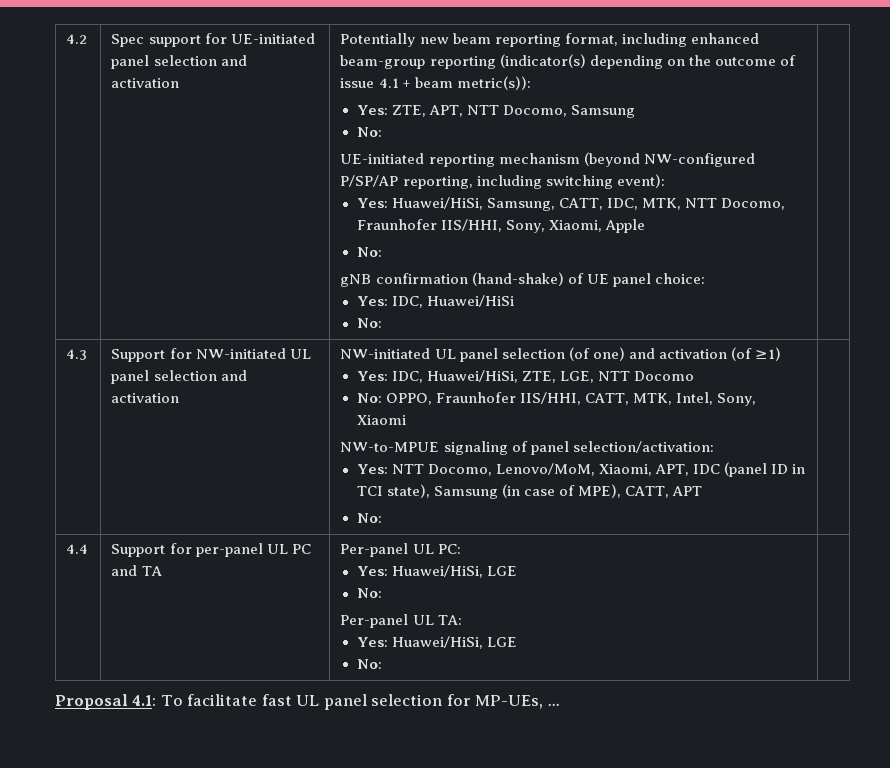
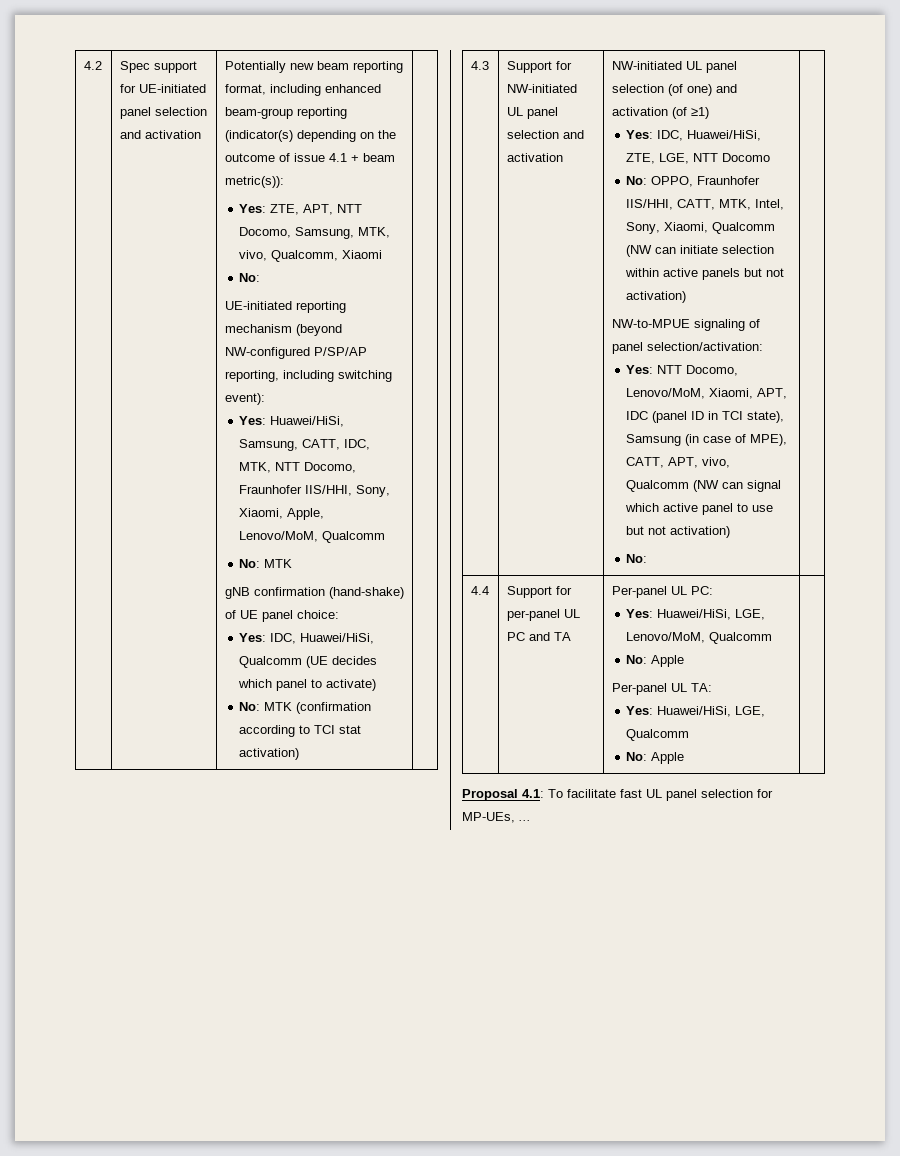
[571,105,636,118] Samsung -> [295,227,391,239] [239,250,383,262] Samsung, MTK, vivo, Qualcomm, Xiaomi
[605,219,646,233] [356,247,382,257] Apple // No: -> [287,508,325,520] [239,531,386,543] [239,559,293,568] Apple, Lenovo/MoM, Qualcomm // No: MTK
[427,295,515,307] [356,318,382,328] Huawei/HiSi // No: -> [300,633,375,644] [239,656,378,668] [238,679,377,691] [239,702,372,714] [239,725,362,737] [239,748,300,760] Huawei/HiSi, Qualcomm (UE decides which panel to activate) // No: MTK (confirmation according to TCI stat activation)
[356,415,406,425] Xiaomi -> [664,222,776,234] [626,245,775,257] [625,268,785,280] [626,291,687,303] Xiaomi, Qualcomm (NW can initiate selection within active panels but not activation)
[672,486,703,496] APT -> [668,457,731,468] [626,480,782,492] [625,503,774,515] [626,526,731,538] APT, vivo, Qualcomm (NW can signal which active panel to use but not activation)
[487,566,518,576] [356,588,382,598] LGE // No: -> [735,609,766,620] [626,632,773,644] [626,655,685,667] LGE, Lenovo/MoM, Qualcomm // No: Apple
[487,637,518,647] [356,659,382,669] LGE // No: -> [735,706,766,717] [626,729,690,741] [626,752,685,764] LGE, Qualcomm // No: Apple

